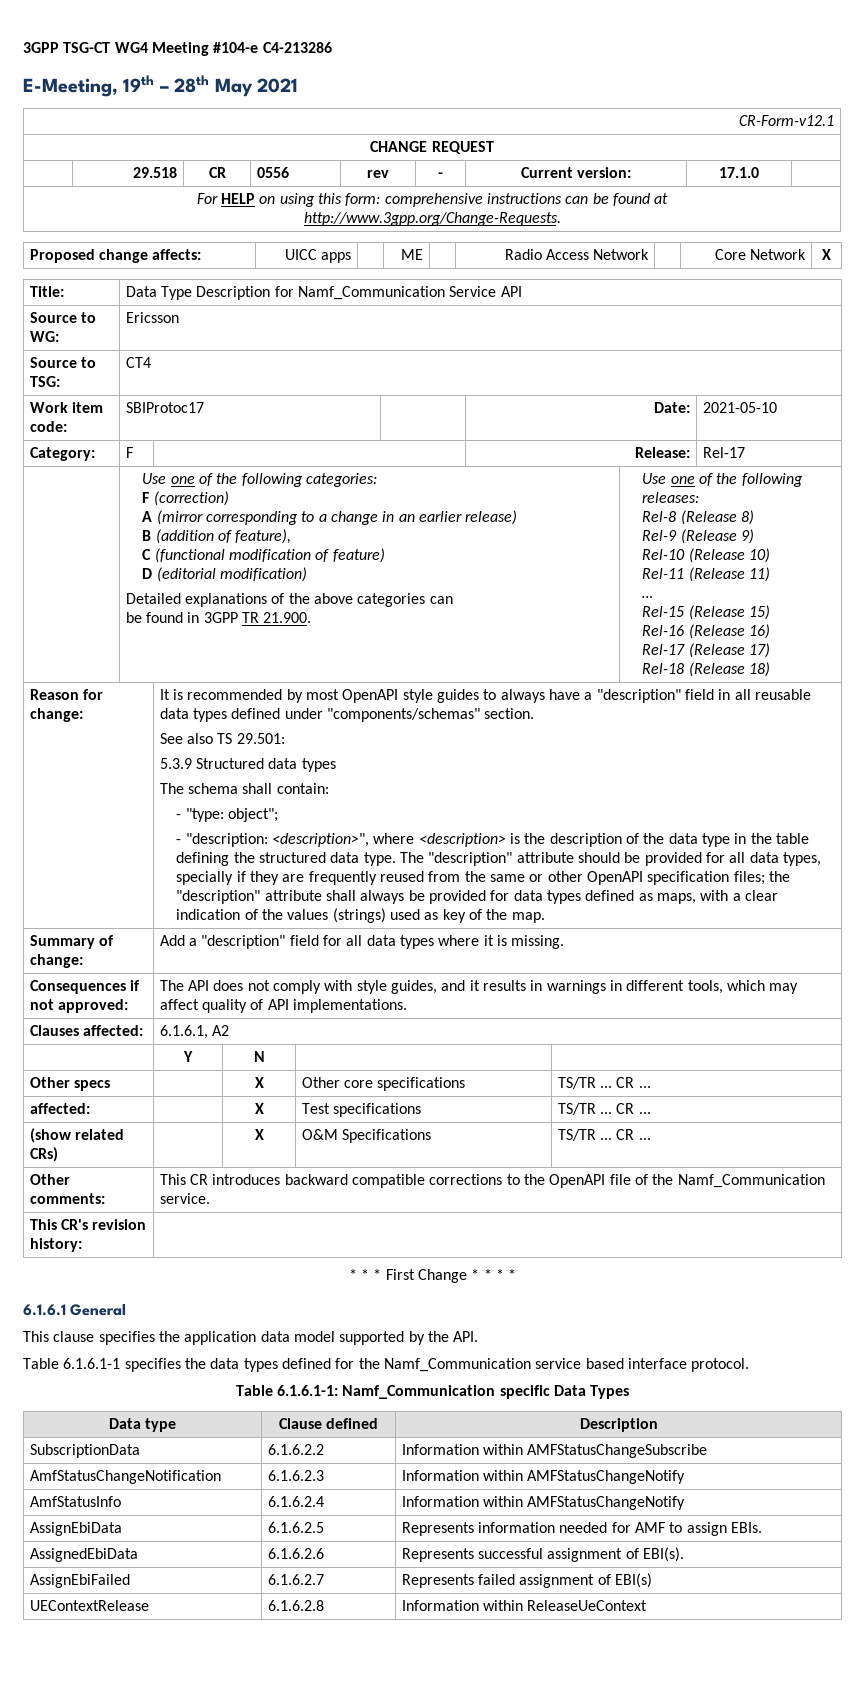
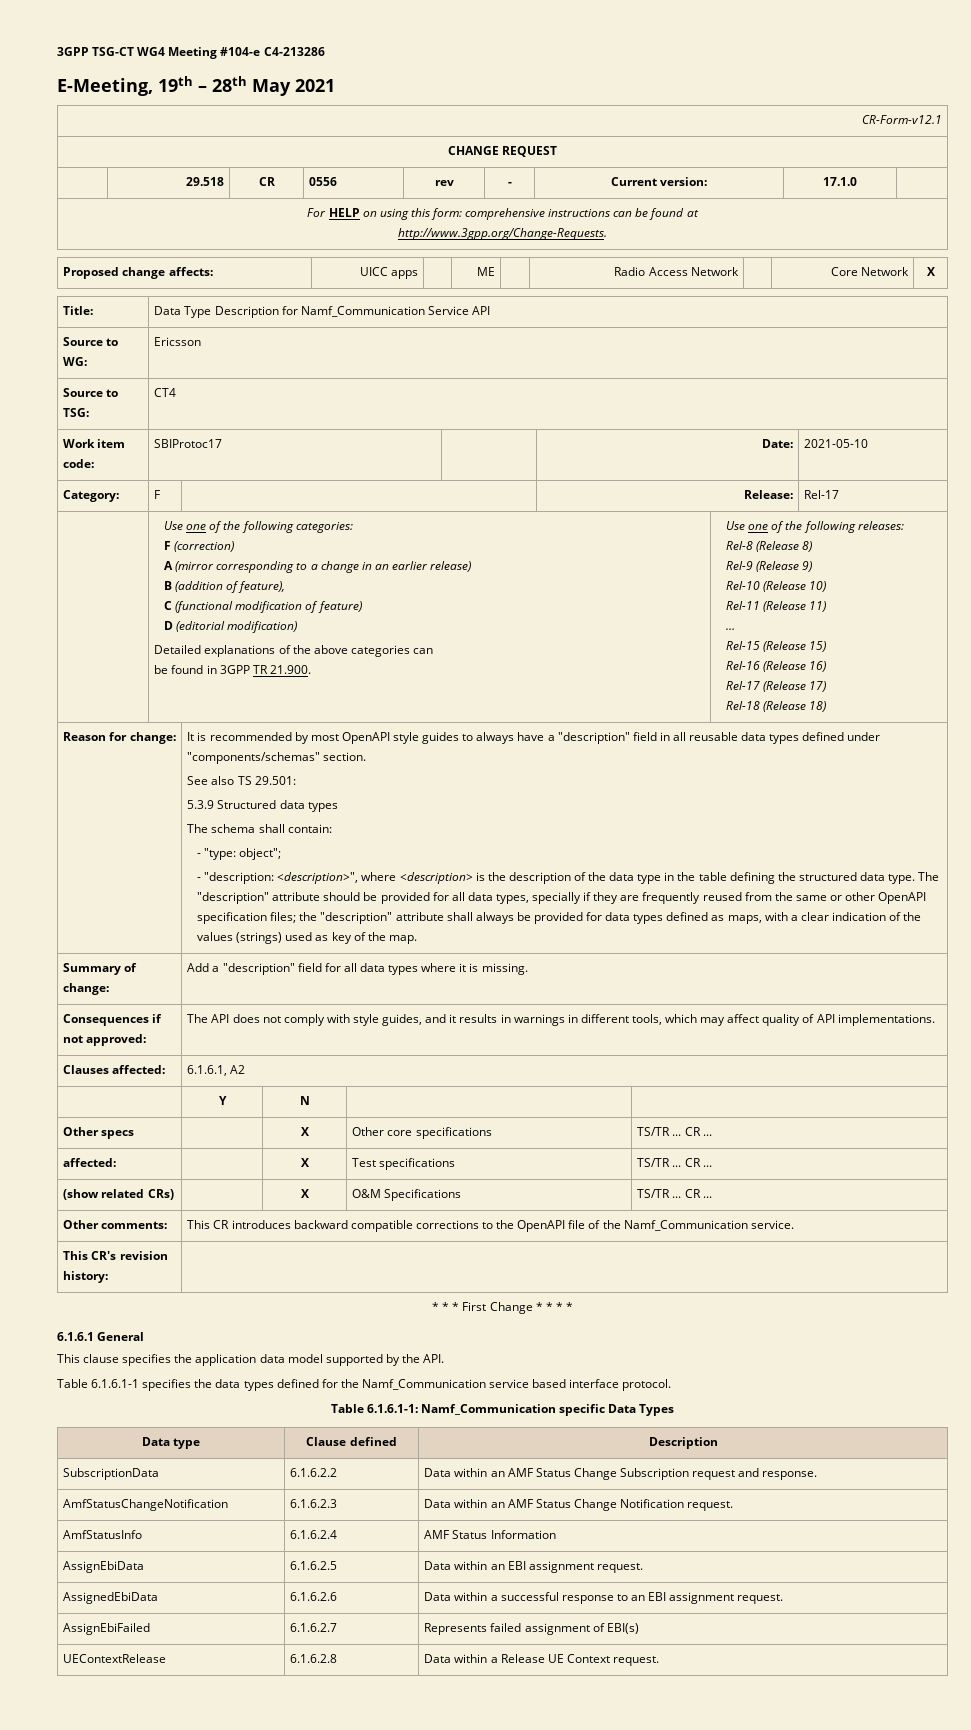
[401,1444,708,1458] [29,1470,221,1484] [267,1470,324,1481] [401,1470,686,1484] Information within AMFStatusChangeSubscribe // AmfStatusChangeNotification | 6.1.6.2.3 | Information within AMFStatusChangeNotify -> [424,1468,818,1480] [63,1499,229,1511] [290,1499,338,1508] [424,1499,734,1511] Data within an AMF Status Change Subscription request and response. // AmfStatusChangeNotification | 6.1.6.2.3 | Data within an AMF Status Change Notification request.
[401,1496,686,1510] Information within AMFStatusChangeNotify -> [424,1530,556,1539] AMF Status Information
[401,1522,763,1536] [29,1548,138,1562] [267,1548,324,1559] [401,1547,685,1562] Represents information needed for AMF to assign EBIs. // AssignedEbiData | 6.1.6.2.6 | Represents successful assignment of EBI(s). -> [424,1561,643,1573] [63,1592,159,1604] [290,1592,338,1601] [424,1592,784,1604] Data within an EBI assignment request. // AssignedEbiData | 6.1.6.2.6 | Data within a successful response to an EBI assignment request.
[401,1600,648,1611] Information within ReleaseUeContext -> [424,1654,659,1666] Data within a Release UE Context request.

